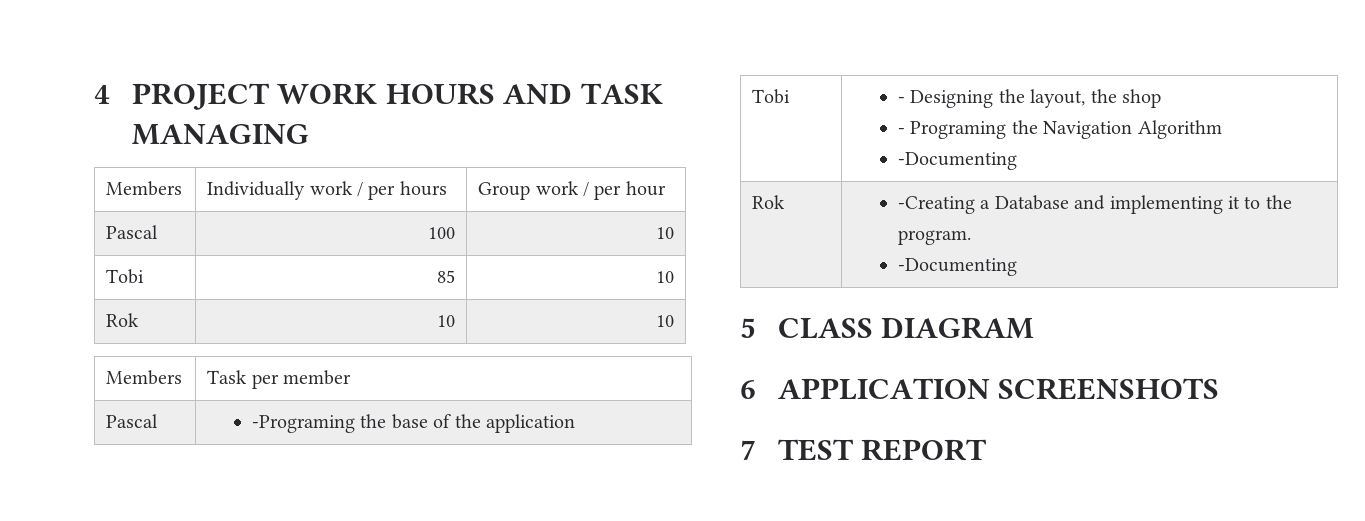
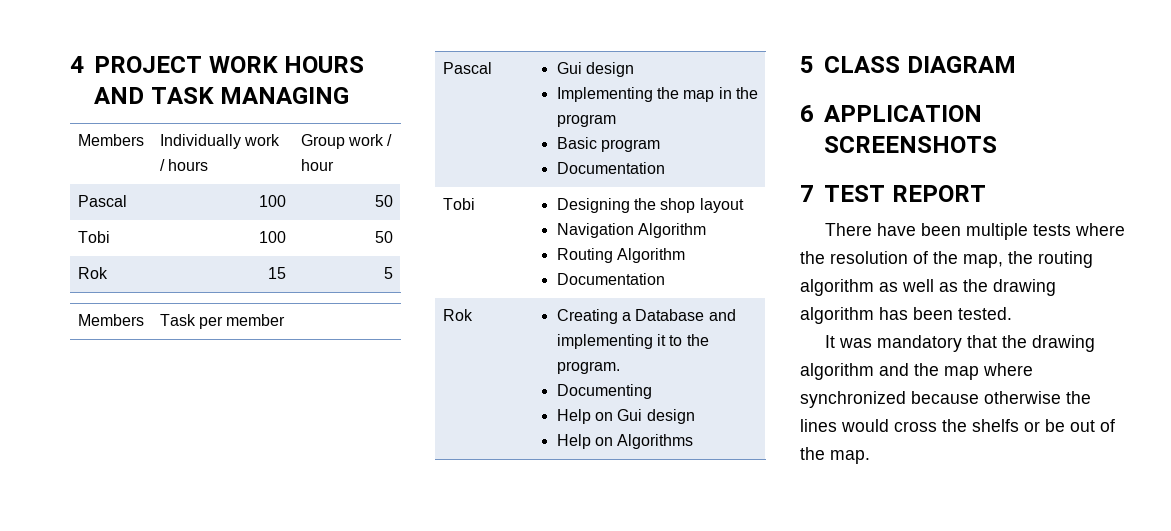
[368,185,396,200] per -> (165, 165) none
[594,185,622,200] per -> (393, 140) none
[655,227,674,239] [106,269,145,284] [436,270,455,283] [655,271,674,283] [106,313,140,327] [436,315,455,327] [655,315,674,327] 10 // Tobi | 85 | 10 // Rok | 10 | 10 -> [375,195,394,207] [77,231,110,243] [259,231,287,243] [375,231,394,243] [77,267,108,279] [268,267,287,279] [384,267,394,279] 50 // Tobi | 100 | 50 // Rok | 15 | 5
[252,414,576,433] [752,89,791,104] [898,97,906,103] -Programing the base of the application // Tobi | - -> [556,62,634,77] [556,87,758,102] [556,114,616,127] [556,137,660,152] [556,162,665,174] [442,198,475,210] Gui design // Implementing the map in the program // Basic program // Documentation // Tobi |
[1030,89,1117,108] layout, the -> (656, 204) none
[898,120,1038,139] // - Programing the -> [699,198,744,213] layout //
[898,152,1018,170] [752,195,786,209] [898,196,976,214] -Documenting // Rok | -Creating -> [556,248,685,263] [556,273,665,285] [442,309,473,321] [556,309,618,324] Routing Algorithm // Documentation // Rok | Creating
[898,258,1018,276] -Documenting -> [556,384,652,399] [556,409,695,424] [556,434,694,449] Documenting // Help on Gui design // Help on Algorithms
(988, 450) none -> [824,223,1125,240] [800,251,1093,268] [800,279,1056,296] [800,307,1012,324] [824,335,1095,352] [800,363,1033,380] [800,391,1091,408] [800,419,1115,432] [800,447,870,464] // There have been multiple tests where the resolution of the map, the routing algorithm as well as the drawing algorithm has been tested. // It was mandatory that the drawing algorithm and the map where synchronized because otherwise the lines would cross the shelfs or be out of the map.

